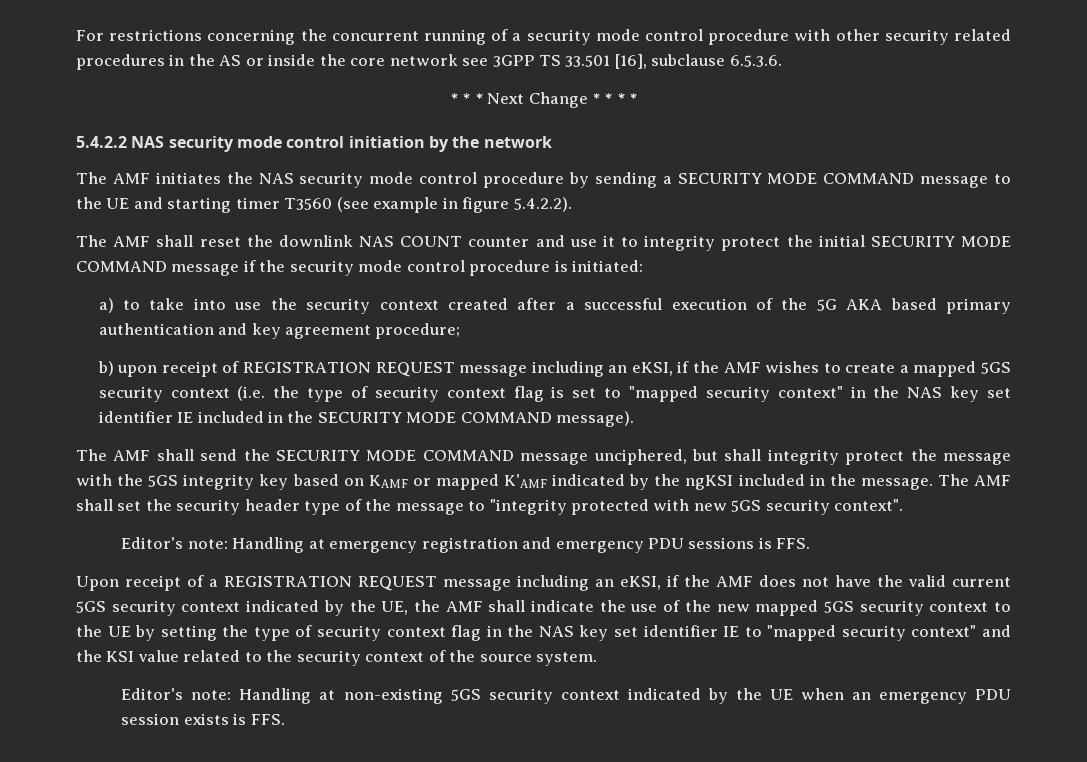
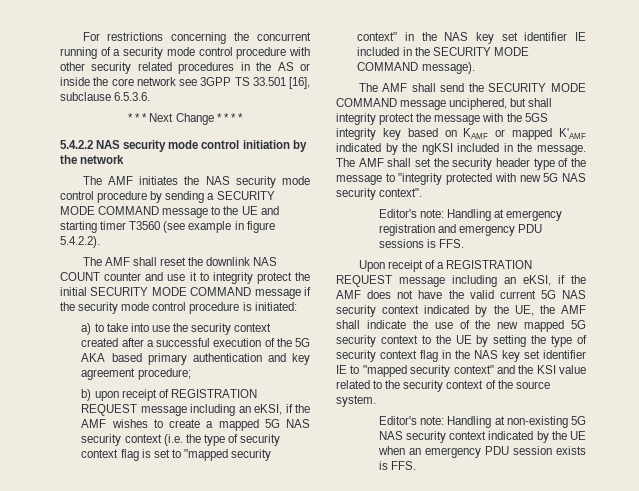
[981,362,1012,374] 5GS -> [264,419,310,428] 5G NAS
[731,500,762,512] 5GS -> [543,173,586,182] 5G NAS
[76,601,106,613] 5GS -> [540,290,586,299] 5G NAS
[823,601,854,613] 5GS -> [571,320,586,329] 5G
[450,689,481,701] 5GS -> [571,416,586,425] [378,431,403,440] 5G NAS

